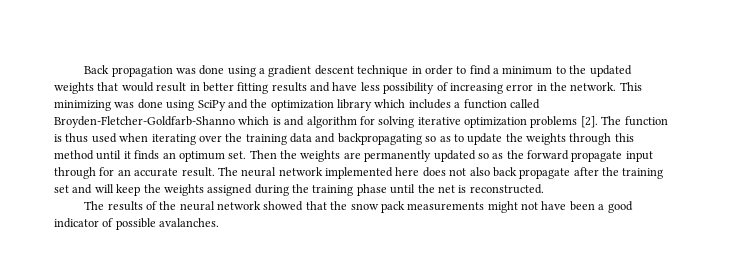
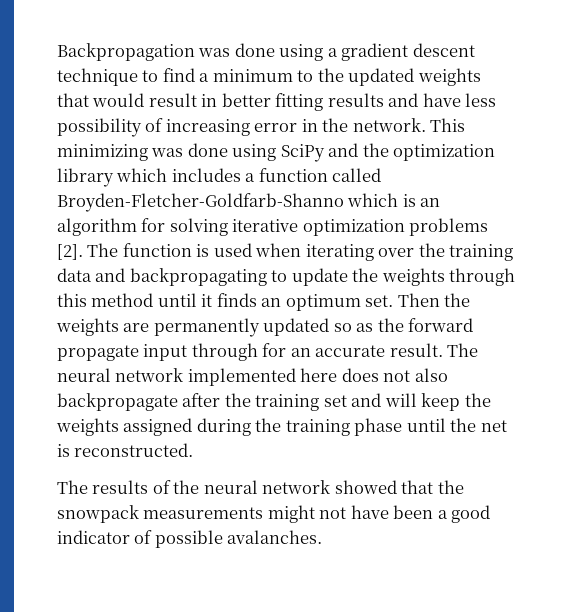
[84,65,173,77] Back propagation -> [57,43,195,61] Backpropagation
[411,65,453,75] in order -> (138, 77) none
[284,116,305,126] and -> [420,198,441,207] an
[65,133,89,143] thus -> (210, 250) none
[425,136,451,142] so as -> (267, 277) none
[492,167,571,179] back propagate -> [57,393,178,411] backpropagate
[350,201,405,213] snow pack -> [57,505,139,523] snowpack

